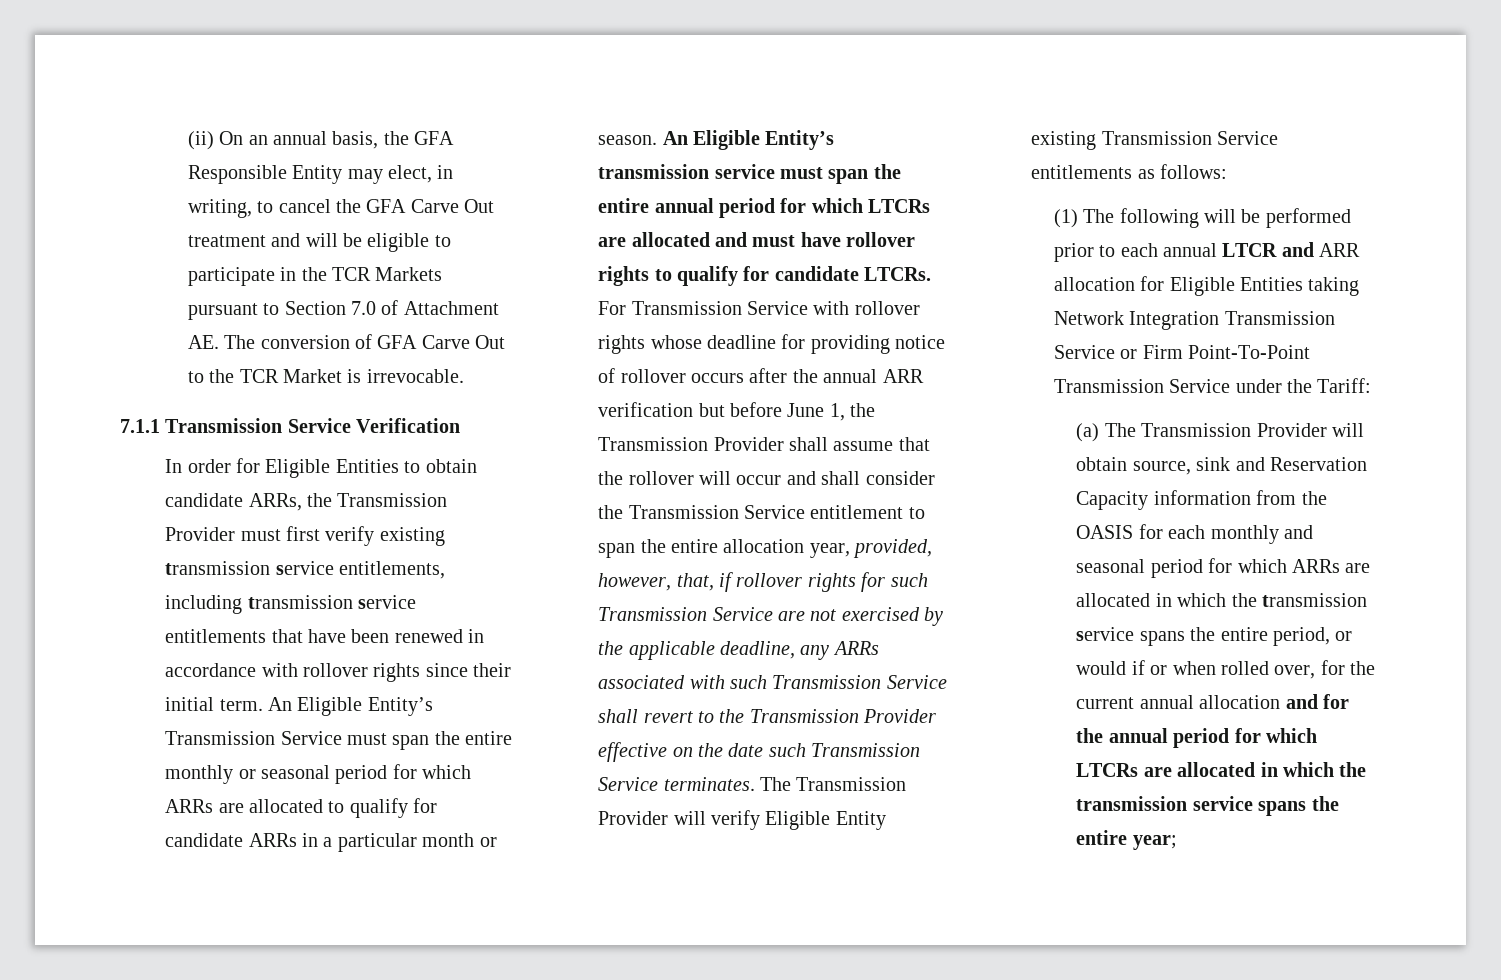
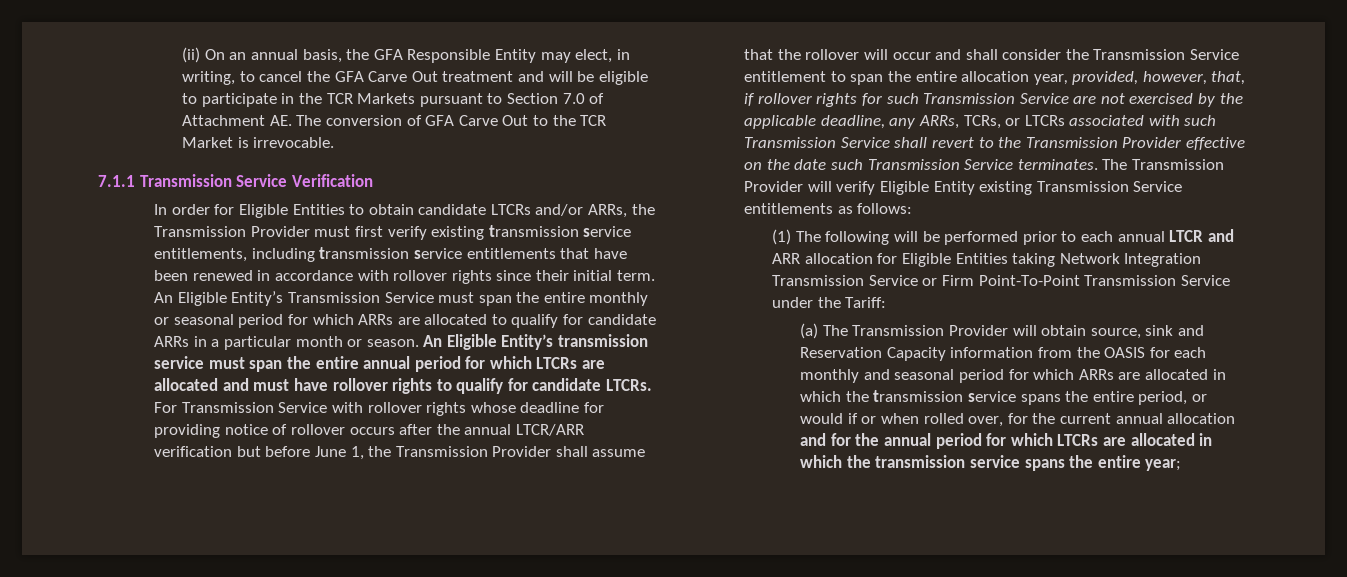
(244, 500) none -> [490,204,584,216] LTCRs and/or
[882,369,924,383] ARR -> [515,424,584,436] LTCR/ARR
[832,641,879,655] ARRs -> [918,115,1065,129] ARRs, TCRs, or LTCRs

